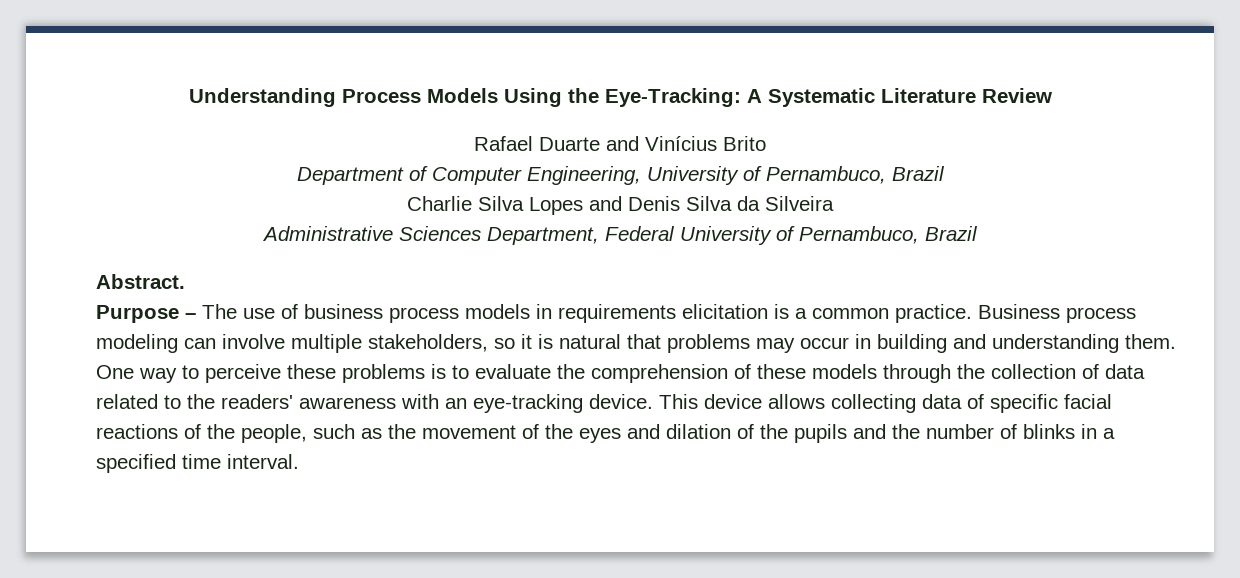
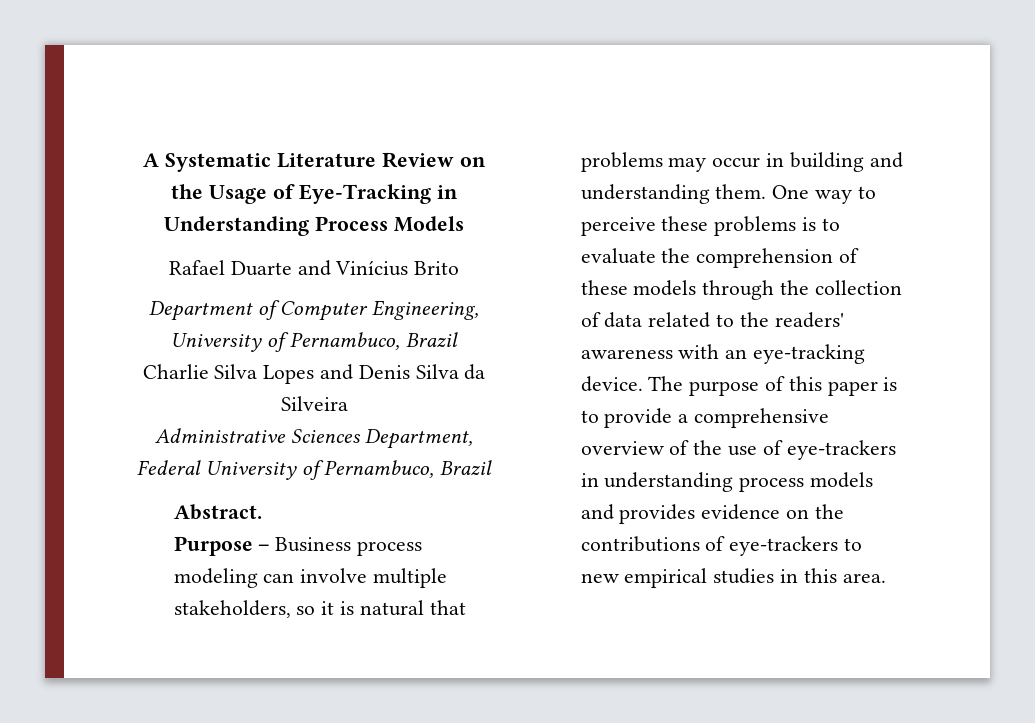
[188,88,1052,107] Understanding Process Models Using the Eye-Tracking: A Systematic Literature Review -> [143,152,486,172] [171,184,458,204] [164,216,464,236] A Systematic Literature Review on the Usage of Eye-Tracking in Understanding Process Models
[201,304,972,323] The use of business process models in requirements elicitation is a common practice. -> (270, 547) none
[658,394,1112,413] [95,424,1115,443] [95,454,299,473] This device allows collecting data of specific facial reactions of the people, such as the movement of the eyes and dilation of the pupils and the number of blinks in a specified time interval. -> [648,376,898,396] [580,408,830,428] [580,440,896,460] [580,472,874,492] [580,504,844,524] [580,536,863,556] [580,568,886,588] The purpose of this paper is to provide a comprehensive overview of the use of eye-trackers in understanding process models and provides evidence on the contributions of eye-trackers to new empirical studies in this area.

